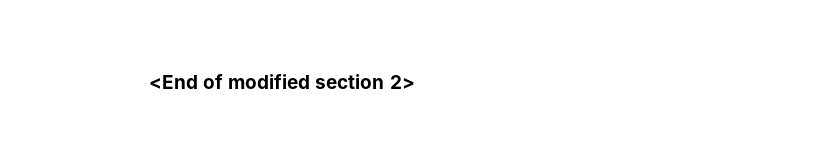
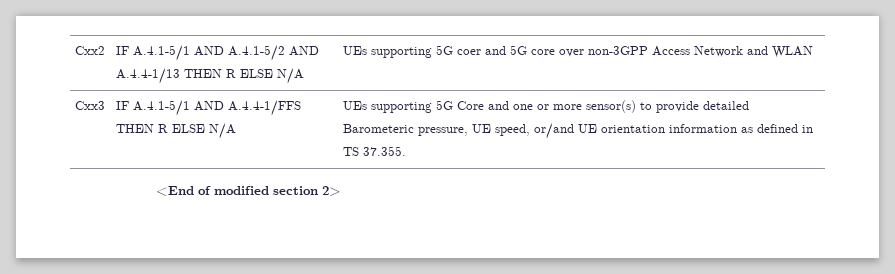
(149, 82) none -> [75,46,106,55] [116,45,320,61] [116,68,305,84] [343,45,814,58] [75,101,106,110] [116,100,302,116] [116,123,237,139] [343,100,750,113] [343,123,814,139] [343,146,407,156] Cxx2 | IF A.4.1-5/1 AND A.4.1-5/2 AND A.4.4-1/13 THEN R ELSE N/A | UEs supporting 5G coer and 5G core over non-3GPP Access Network and WLAN // Cxx3 | IF A.4.1-5/1 AND A.4.4-1/FFS THEN R ELSE N/A | UEs supporting 5G Core and one or more sensor(s) to provide detailed Barometeric pressure, UE speed, or/and UE orientation information as defined in TS 37.355. //

